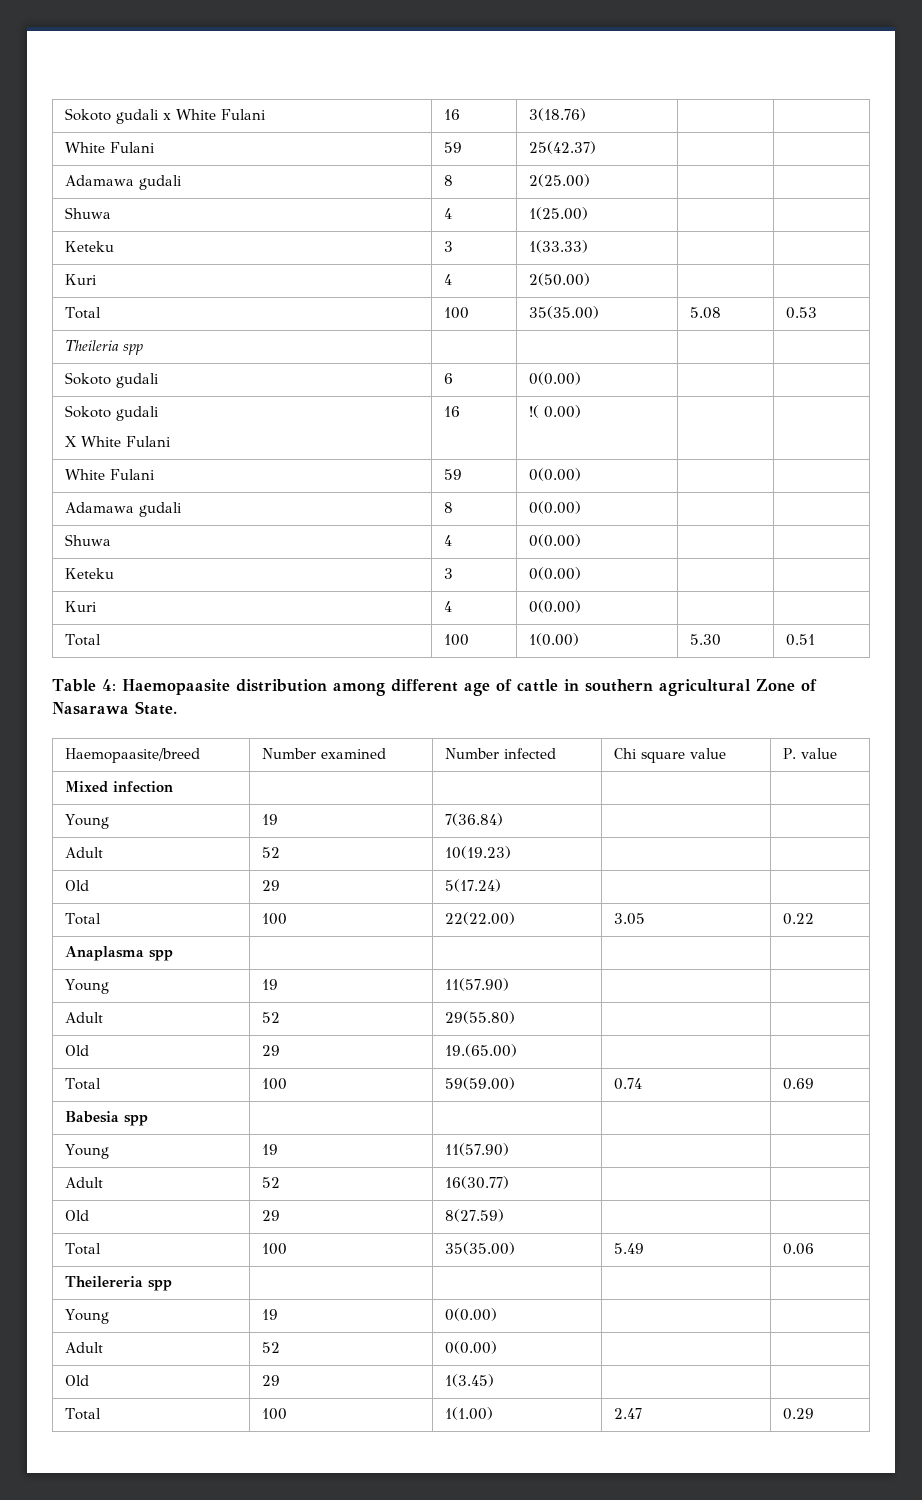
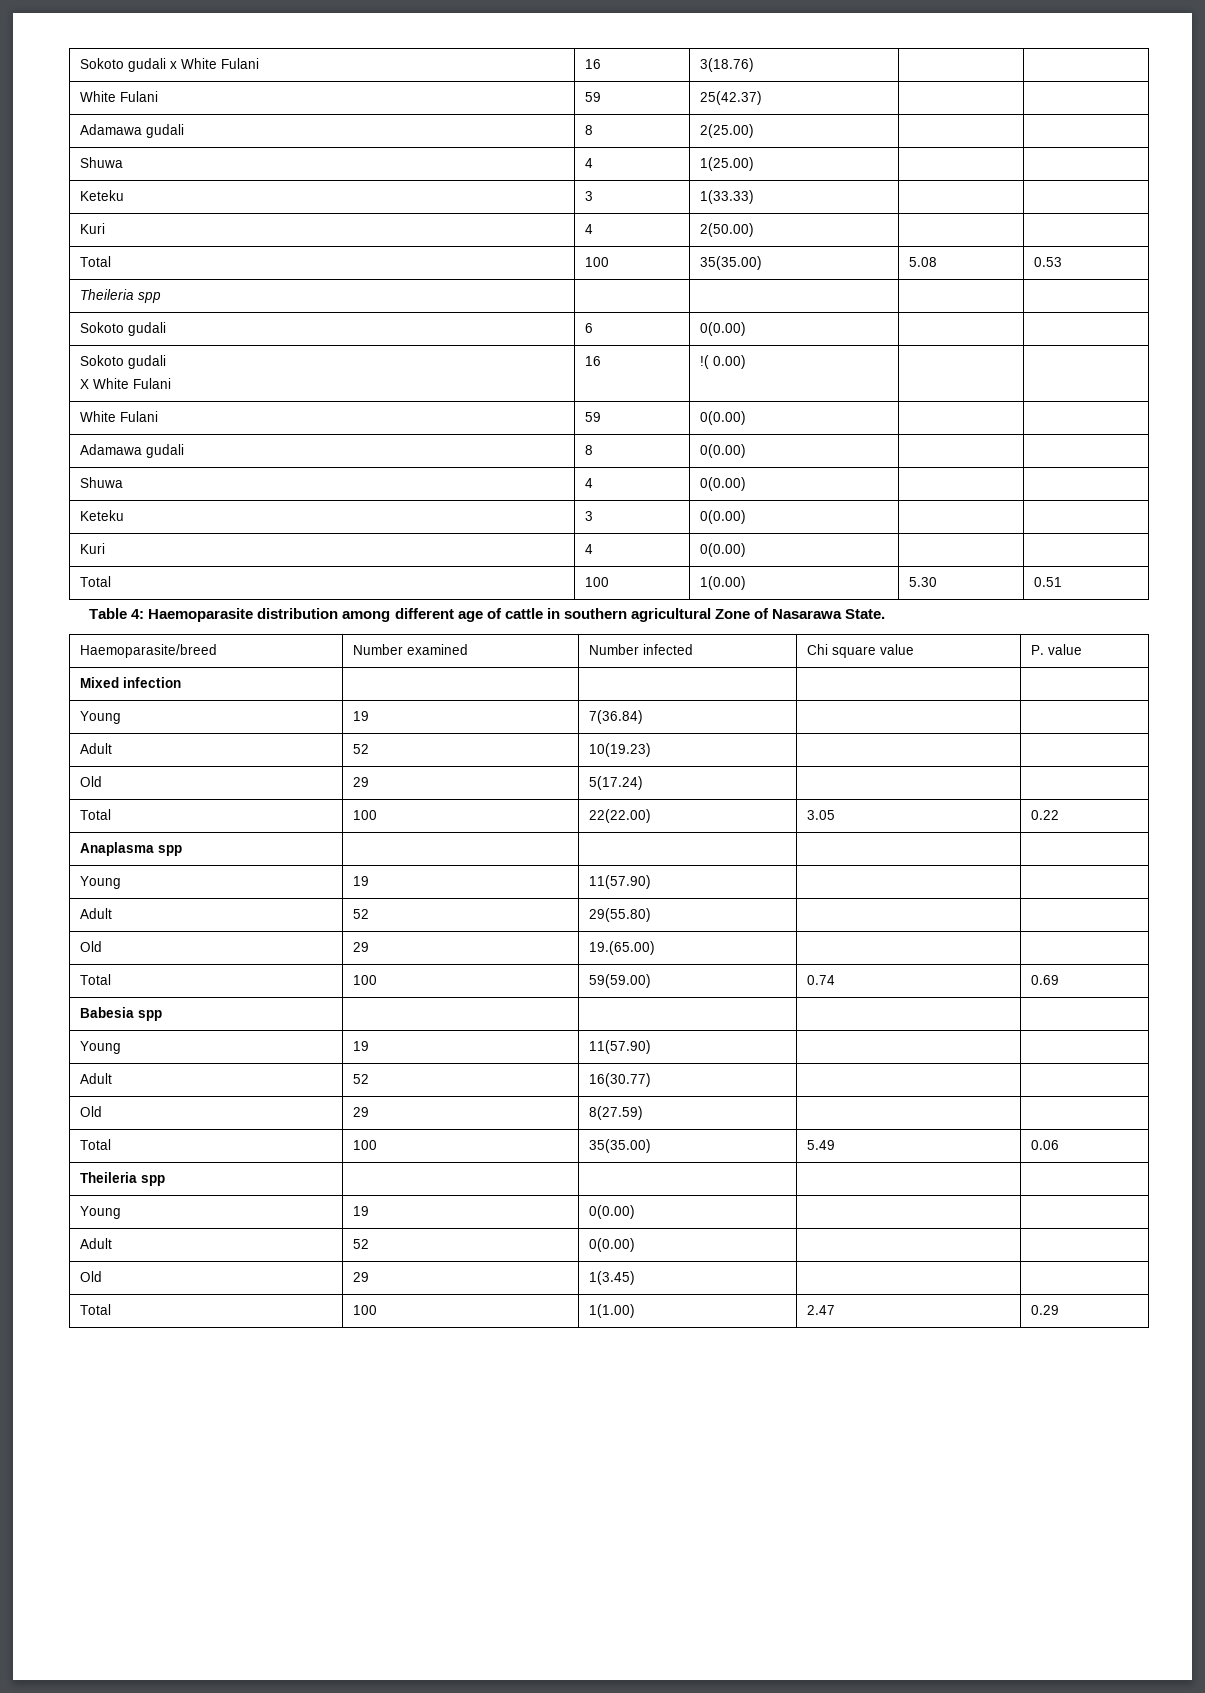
[121,679,230,695] Haemopaasite -> [148,608,254,622] Haemoparasite
[64,748,200,763] Haemopaasite/breed -> [79,644,217,658] Haemoparasite/breed
[64,1276,143,1287] Theilereria -> [79,1172,137,1183] Theileria

